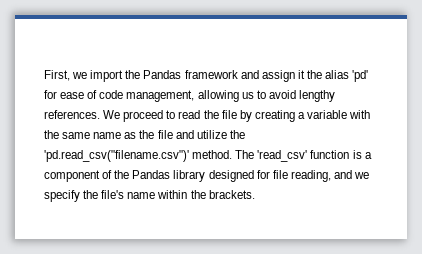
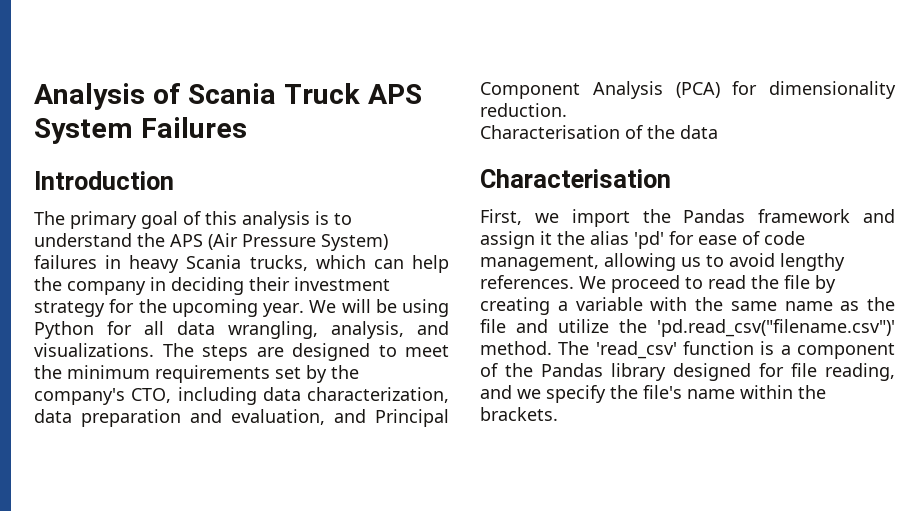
(44, 75) none -> [34,83,422,110] [34,117,247,144] [34,171,174,190] [34,211,352,229] [34,233,388,251] [34,255,450,273] [34,277,390,295] [34,299,449,317] [34,321,449,339] [34,343,449,361] [34,365,359,383] [34,387,449,405] [34,409,449,427] [480,81,896,99] [480,103,567,117] [480,125,718,139] [480,169,671,188] Analysis of Scania Truck APS System Failures // Introduction // The primary goal of this analysis is to understand the APS (Air Pressure System) failures in heavy Scania trucks, which can help the company in deciding their investment strategy for the upcoming year. We will be using Python for all data wrangling, analysis, and visualizations. The steps are designed to meet the minimum requirements set by the company's CTO, including data characterization, data preparation and evaluation, and Principal Component Analysis (PCA) for dimensionality reduction. // Characterisation of the data // Characterisation //

